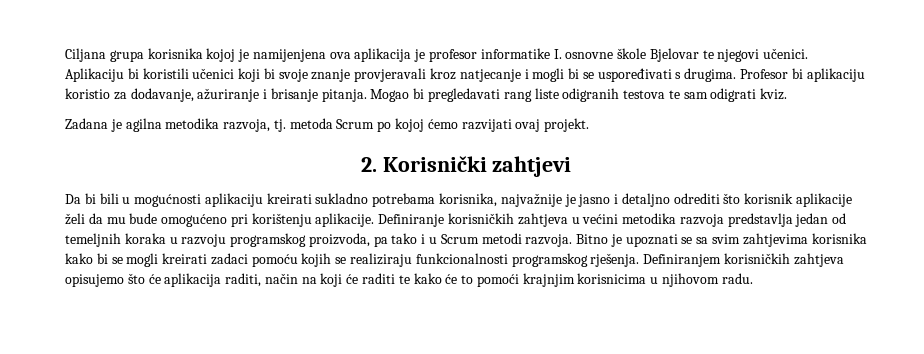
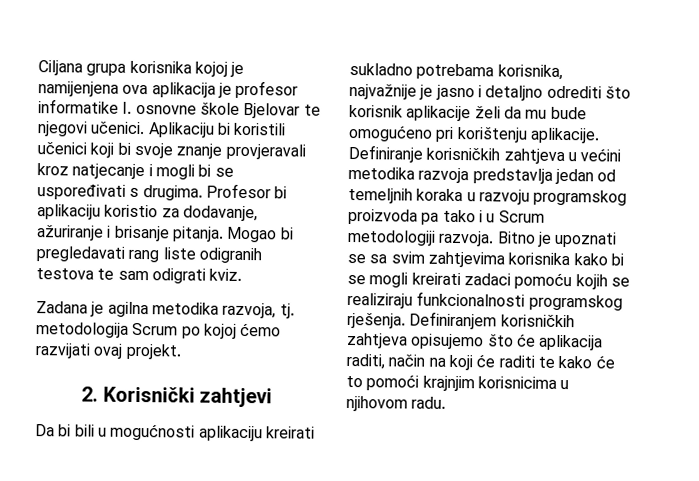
[289,118,333,129] metoda -> [36,322,129,338] metodologija
[308,233,370,247] proizvoda, -> [348,208,418,225] proizvoda
[481,233,522,244] metodi -> [347,229,436,246] metodologiji

